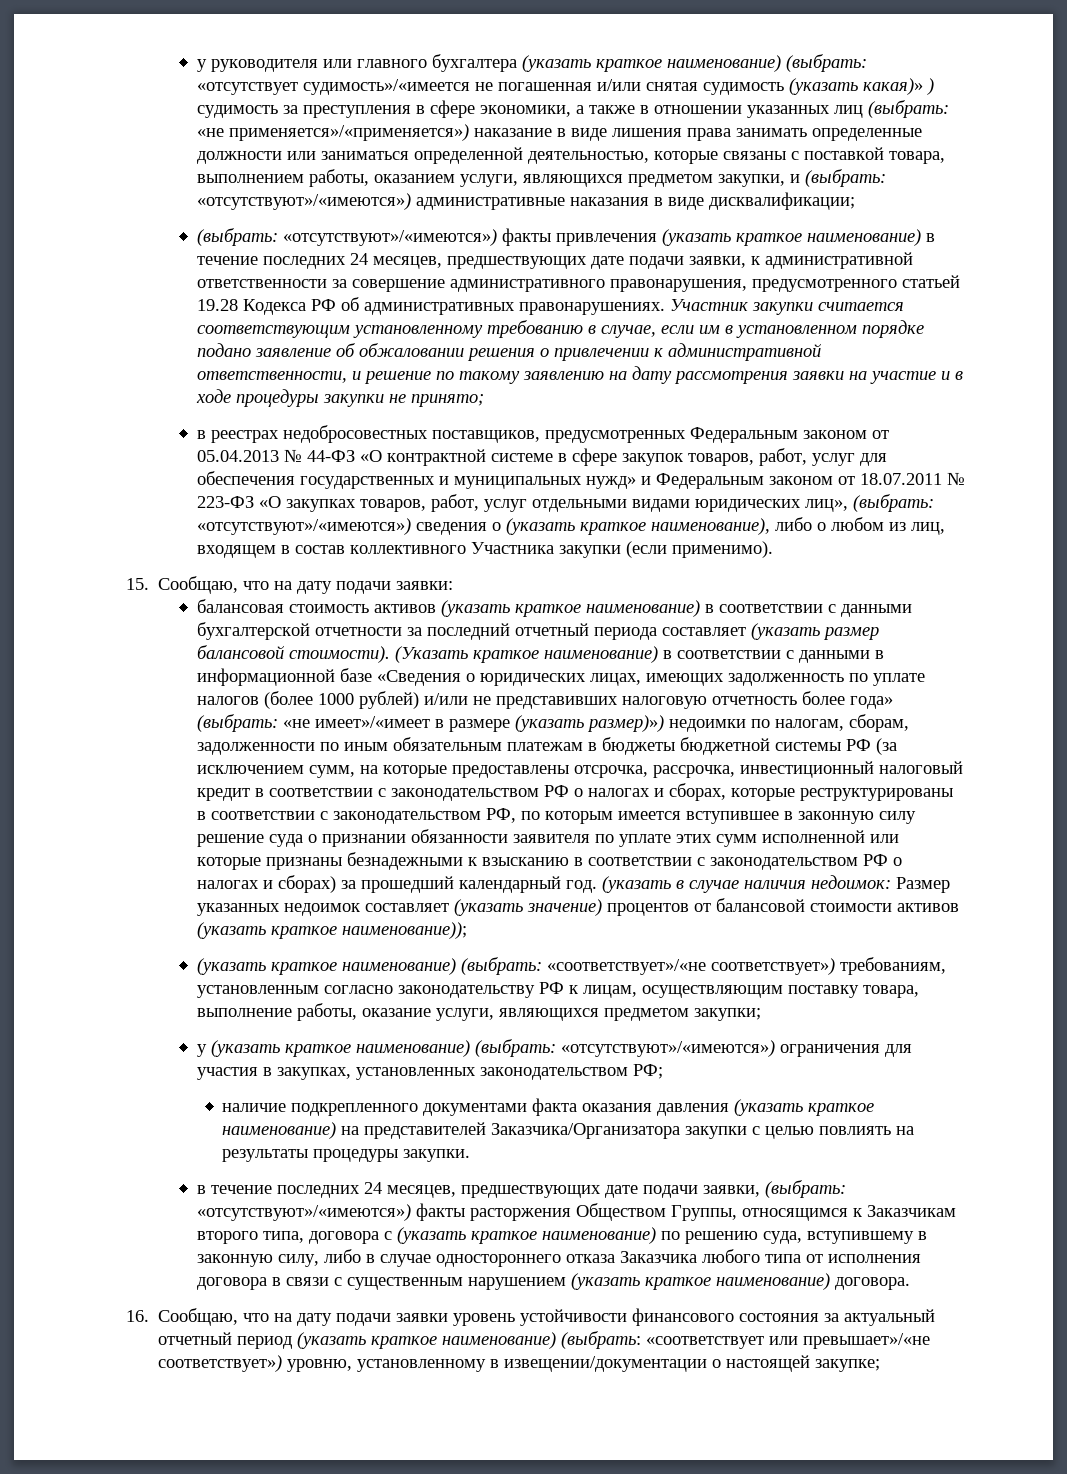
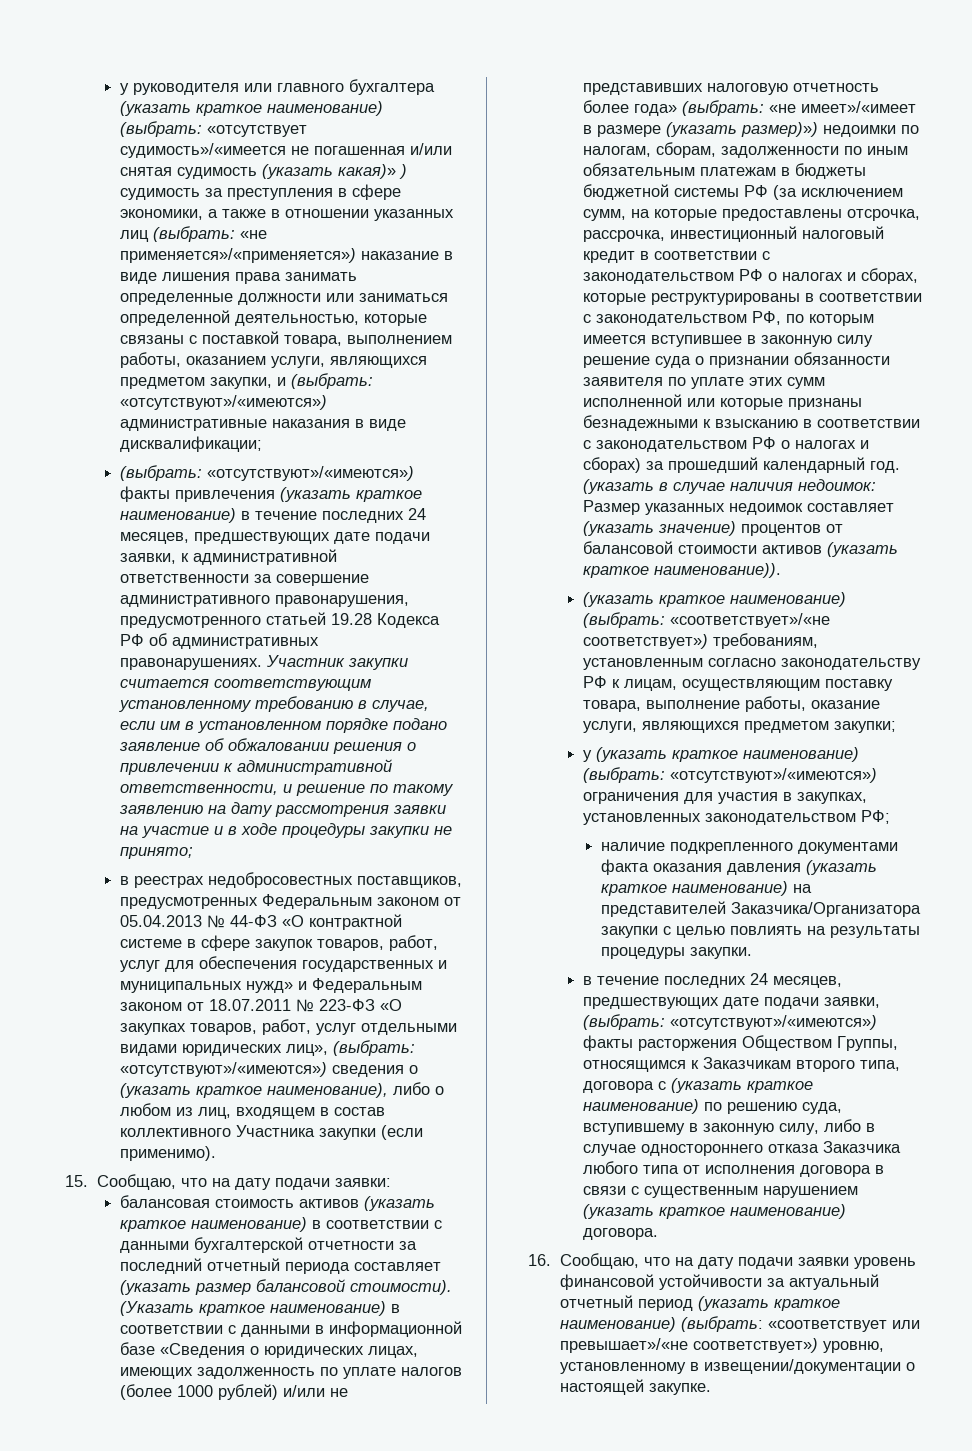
[341,922,467,939] наименование)); -> [653,563,781,578] наименование)).
[520,1308,820,1326] устойчивости финансового состояния -> [559,1274,762,1290] финансовой устойчивости
[815,1359,881,1372] закупке; -> [648,1383,711,1395] закупке.

